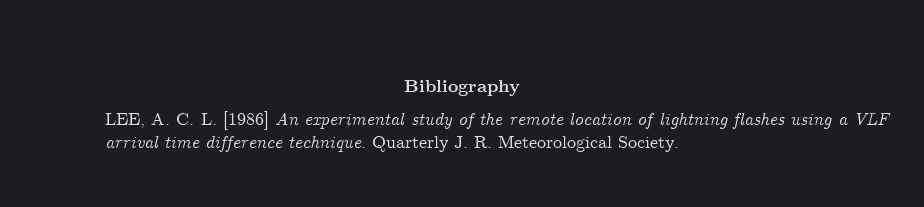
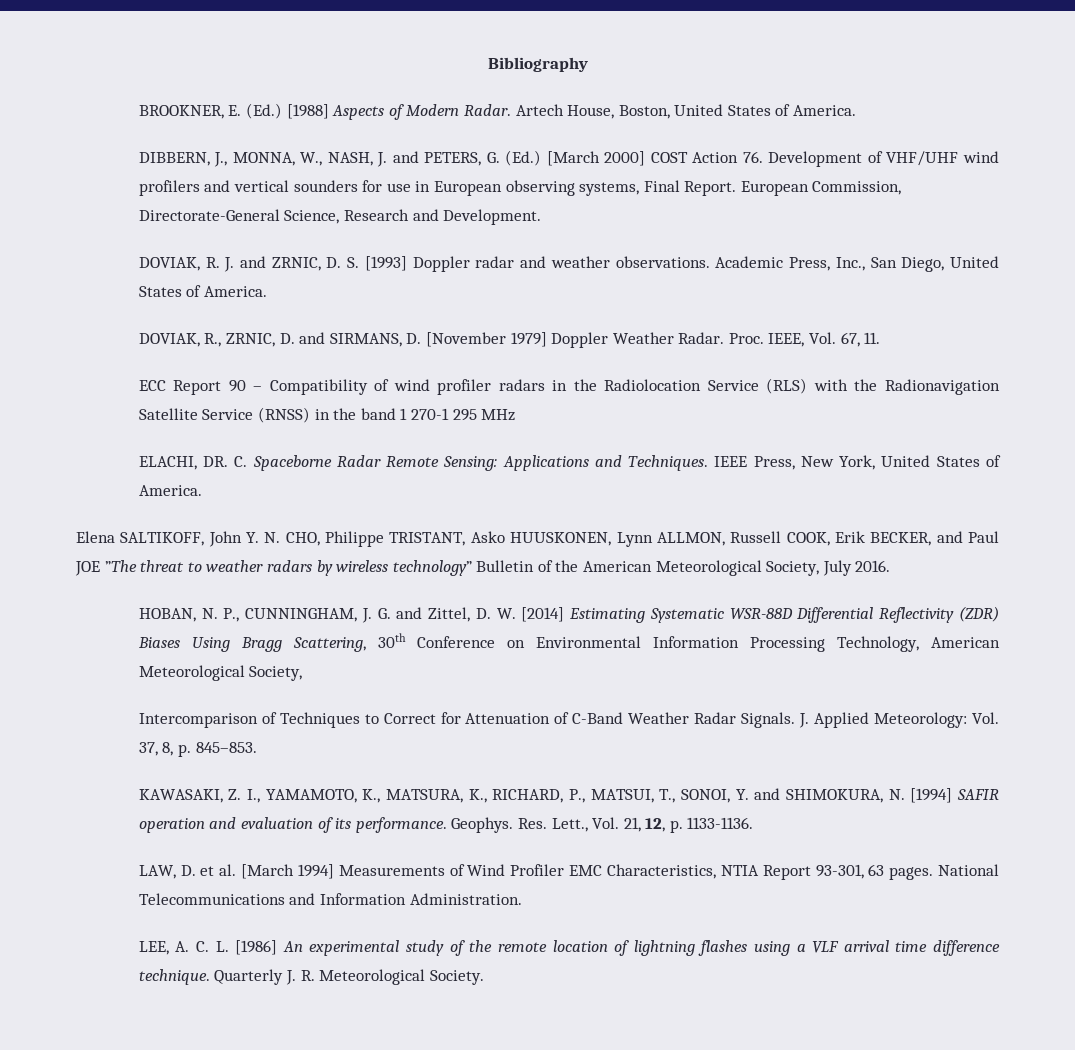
(520, 88) none -> [138,103,857,120] [138,150,999,167] [138,180,902,196] [138,209,542,225] [138,256,1000,272] [138,285,267,297] [138,332,881,348] [138,378,1001,395] [138,407,516,423] [138,455,1002,471] [138,485,202,496] [76,531,1000,547] [75,560,891,576] [138,606,1000,623] [137,633,1000,652] [138,665,303,681] [138,712,999,728] [138,742,257,757] [138,788,999,803] [138,817,754,833] [138,864,999,880] [138,893,522,905] // BROOKNER, E. (Ed.) [1988] Aspects of Modern Radar. Artech House, Boston, United States of America. // DIBBERN, J., MONNA, W., NASH, J. and PETERS, G. (Ed.) [March 2000] COST Action 76. Development of VHF/UHF wind profilers and vertical sounders for use in European observing systems, Final Report. European Commission, Directorate-General Science, Research and Development. // DOVIAK, R. J. and ZRNIC, D. S. [1993] Doppler radar and weather observations. Academic Press, Inc., San Diego, United States of America. // DOVIAK, R., ZRNIC, D. and SIRMANS, D. [November 1979] Doppler Weather Radar. Proc. IEEE, Vol. 67, 11. // ECC Report 90 – Compatibility of wind profiler radars in the Radiolocation Service (RLS) with the Radionavigation Satellite Service (RNSS) in the band 1 270-1 295 MHz // ELACHI, DR. C. Spaceborne Radar Remote Sensing: Applications and Techniques. IEEE Press, New York, United States of America. // Elena SALTIKOFF, John Y. N. CHO, Philippe TRISTANT, Asko HUUSKONEN, Lynn ALLMON, Russell COOK, Erik BECKER, and Paul JOE ”The threat to weather radars by wireless technology” Bulletin of the American Meteorological Society, July 2016. // HOBAN, N. P., CUNNINGHAM, J. G. and Zittel, D. W. [2014] Estimating Systematic WSR-88D Differential Reflectivity (ZDR) Biases Using Bragg Scattering, 30th Conference on Environmental Information Processing Technology, American Meteorological Society, // Intercomparison of Techniques to Correct for Attenuation of C-Band Weather Radar Signals. J. Applied Meteorology: Vol. 37, 8, p. 845–853. // KAWASAKI, Z. I., YAMAMOTO, K., MATSURA, K., RICHARD, P., MATSUI, T., SONOI, Y. and SHIMOKURA, N. [1994] SAFIR operation and evaluation of its performance. Geophys. Res. Lett., Vol. 21, 12, p. 1133-1136. // LAW, D. et al. [March 1994] Measurements of Wind Profiler EMC Characteristics, NTIA Report 93-301, 63 pages. National Telecommunications and Information Administration.

